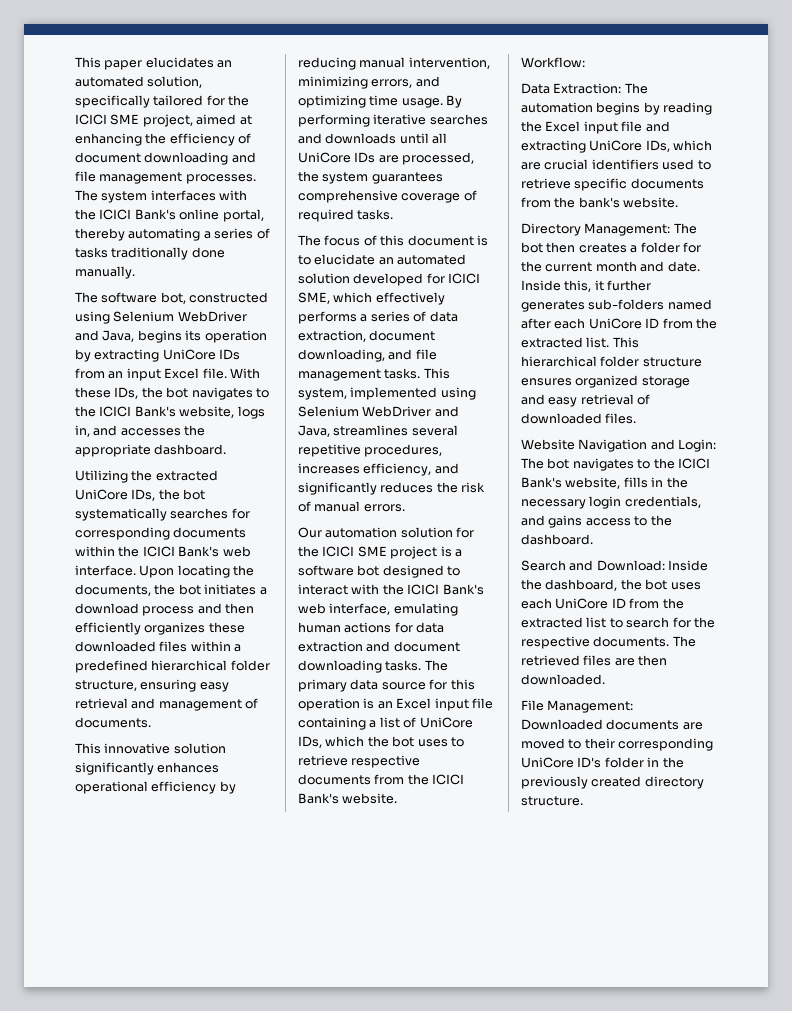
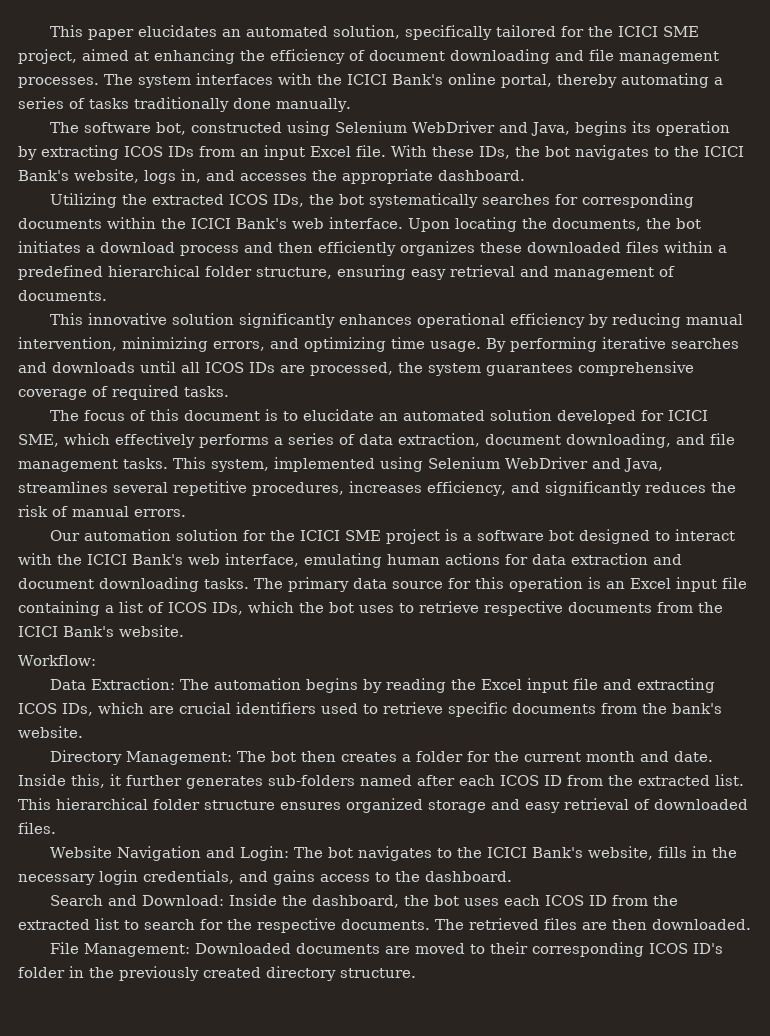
[162,349,216,360] UniCore -> [124,146,163,157] ICOS
[75,489,128,500] UniCore -> [229,194,269,205] ICOS
[298,152,351,163] UniCore -> [205,362,244,373] ICOS
[419,717,473,728] UniCore -> [168,602,207,613] ICOS
[589,140,643,151] UniCore -> [18,703,57,714] ICOS
[588,318,642,329] UniCore -> [500,775,539,786] ICOS
[555,598,609,609] UniCore -> [545,895,585,906] ICOS
[521,757,574,768] UniCore -> [649,943,689,954] ICOS

